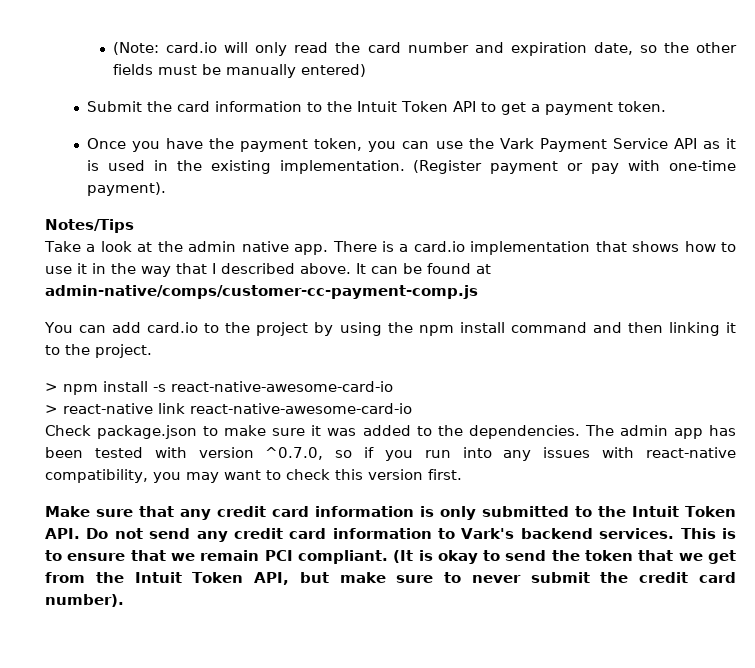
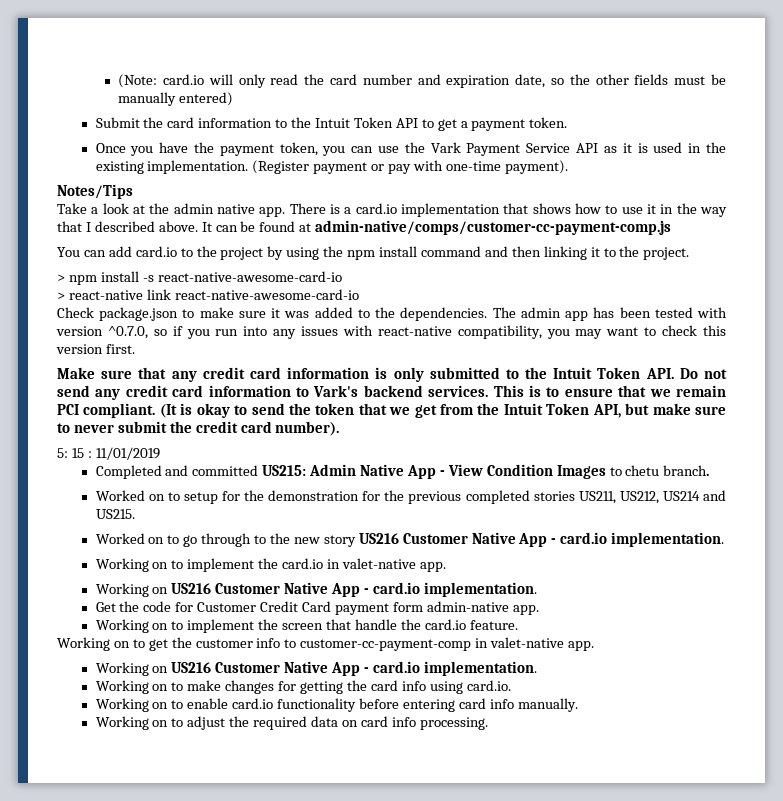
(124, 600) none -> [57,447,160,460] [95,464,710,479] [95,490,726,504] [95,509,135,519] [95,532,725,547] [95,558,446,572] [95,582,537,597] [95,601,539,615] [95,619,518,633] [57,637,595,651] [95,661,537,676] [95,680,511,694] [95,698,578,712] [95,716,488,730] // 5: 15 : 11/01/2019 // Completed and committed US215: Admin Native App - View Condition Images to chetu branch. // Worked on to setup for the demonstration for the previous completed stories US211, US212, US214 and US215. // Worked on to go through to the new story US216 Customer Native App - card.io implementation. // Working on to implement the card.io in valet-native app. // Working on US216 Customer Native App - card.io implementation. // Get the code for Customer Credit Card payment form admin-native app. // Working on to implement the screen that handle the card.io feature. // Working on to get the customer info to customer-cc-payment-comp in valet-native app. // Working on US216 Customer Native App - card.io implementation. // Working on to make changes for getting the card info using card.io. // Working on to enable card.io functionality before entering card info manually. // Working on to adjust the required data on card info processing.

